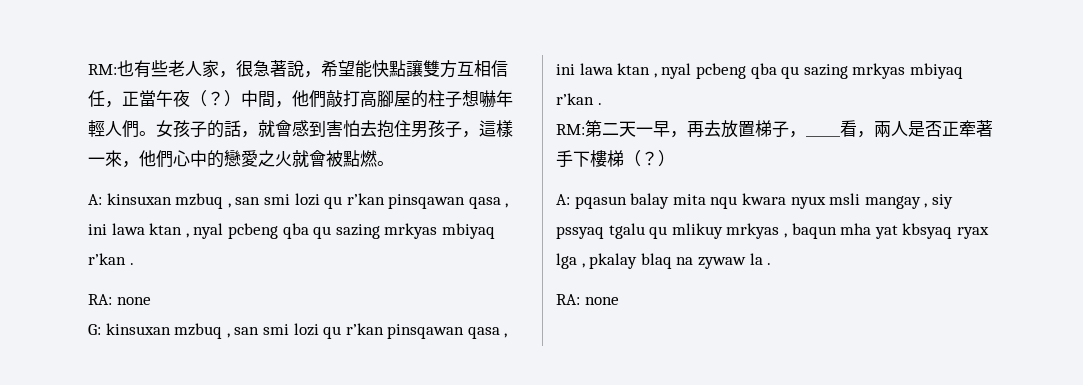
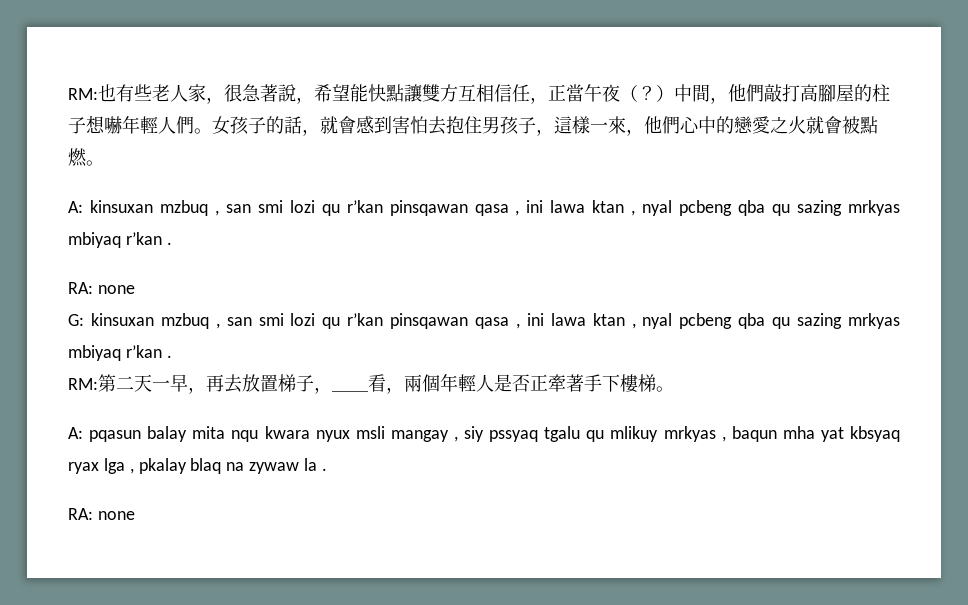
(891, 129) none -> [422,373,476,392] 個年輕
[624,150,675,167] （？） -> [656,386,674,392] 。

